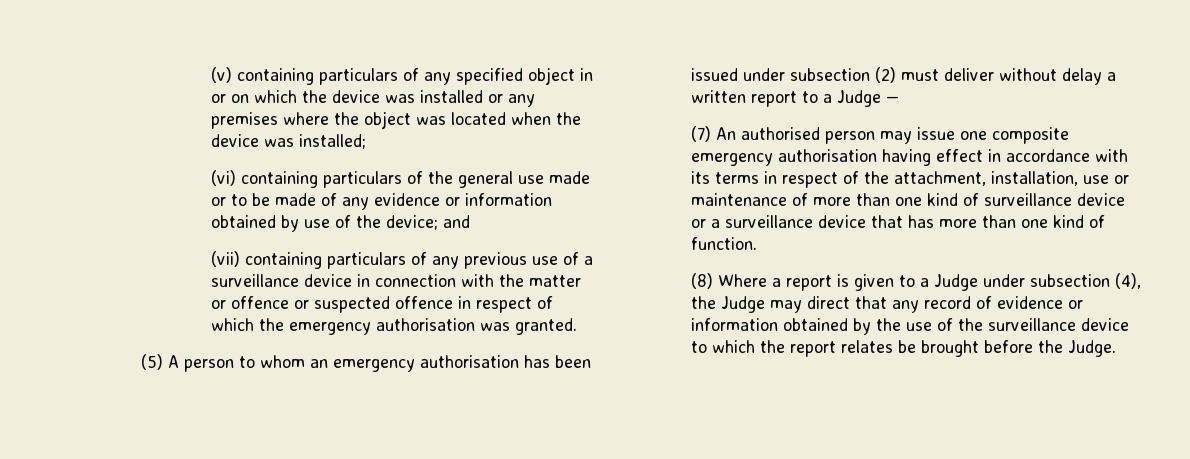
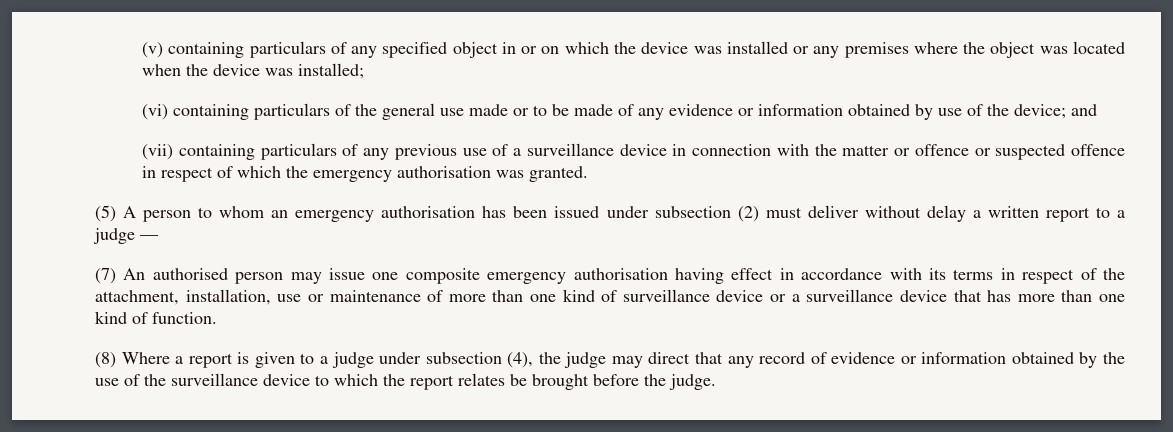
[837,90,882,107] Judge -> [93,228,136,244] judge
[934,274,979,291] Judge -> [331,352,374,368] judge
[721,296,766,313] Judge -> [564,352,607,368] judge
[1068,340,1117,357] Judge. -> [669,374,717,390] judge.

